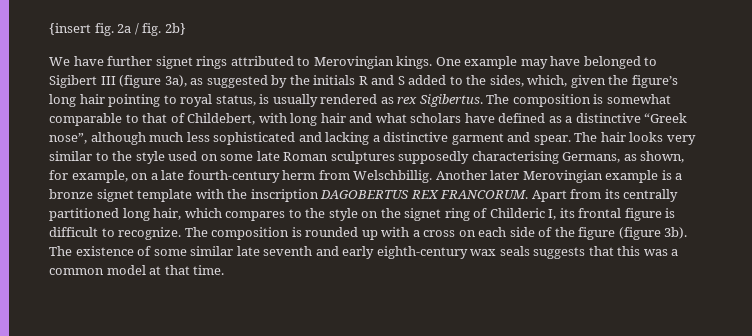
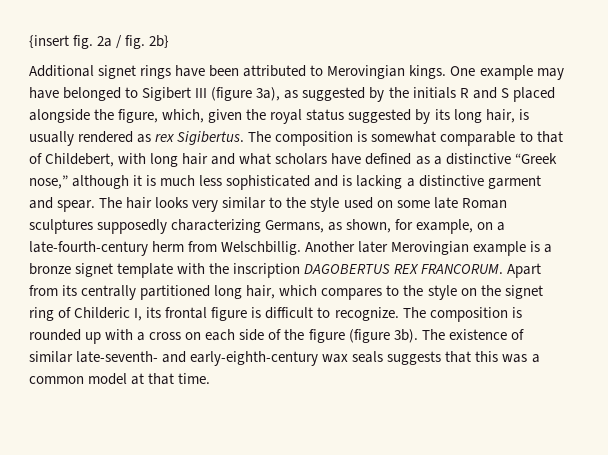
[49,56,228,69] We have further signet rings -> [29,65,240,79] Additional signet rings have been
[408,75,678,88] [49,94,256,107] added to the sides, which, given the figure’s long hair pointing to royal status, -> [512,87,555,102] [29,109,515,124] placed alongside the figure, which, given the royal status suggested by its long hair,
[49,132,146,145] nose”, although -> [29,175,157,189] nose,” although it is
(322, 137) none -> [342,175,353,186] is
[471,151,559,164] characterising -> [171,219,262,233] characterizing
[161,170,280,183] late fourth-century -> [29,241,148,256] late-fourth-century
[153,246,468,259] some similar late seventh and early eighth-century -> [29,351,319,366] similar late-seventh- and early-eighth-century

